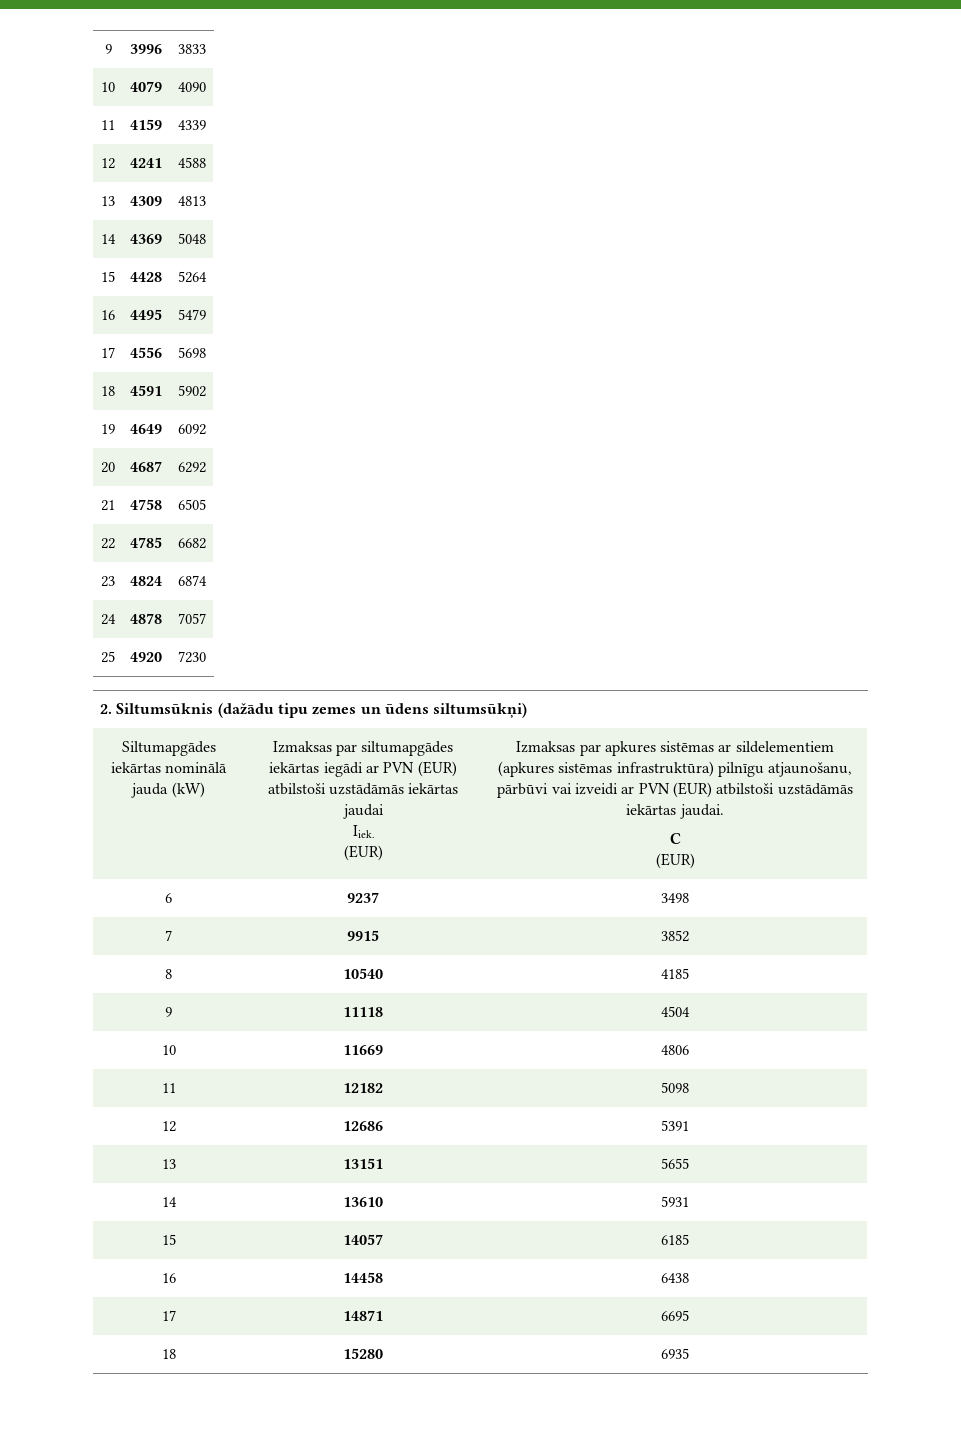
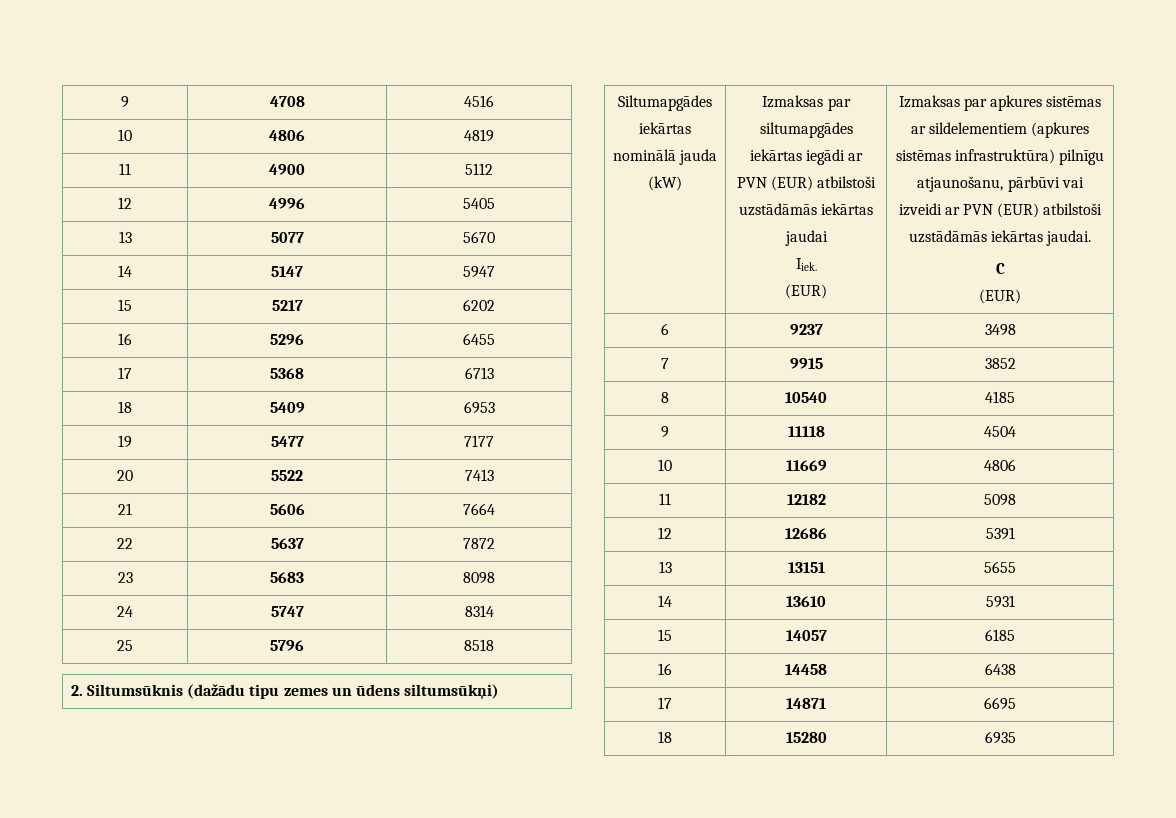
[104,44,112,54] [130,44,162,54] [177,44,206,54] [101,82,115,92] [130,81,162,92] [177,82,206,92] [101,120,115,130] [130,119,162,130] [177,120,206,130] [101,158,115,169] [130,158,162,168] [177,157,206,168] [101,196,115,206] [130,196,162,206] [177,196,206,206] [101,234,116,244] [130,234,162,244] [177,233,206,244] [101,271,115,282] [130,272,162,282] [177,271,207,283] [101,310,115,320] [130,309,162,320] [177,309,206,320] [101,347,115,358] [130,347,162,358] [177,347,206,358] [101,386,115,396] [130,385,162,396] [177,385,206,397] 9 | 3996 | 3833 // 10 | 4079 | 4090 // 11 | 4159 | 4339 // 12 | 4241 | 4588 // 13 | 4309 | 4813 // 14 | 4369 | 5048 // 15 | 4428 | 5264 // 16 | 4495 | 5479 // 17 | 4556 | 5698 // 18 | 4591 | 5902 -> [121,96,129,108] [269,96,305,107] [464,95,494,107] [118,129,132,141] [269,130,305,141] [464,129,494,142] [119,163,131,175] [269,164,305,175] [465,163,493,175] [118,197,132,209] [269,198,305,209] [463,198,495,209] [118,231,132,243] [270,232,304,243] [463,231,495,243] [118,265,132,277] [271,266,303,277] [463,266,495,278] [118,299,132,311] [271,300,303,311] [463,299,495,311] [118,333,132,345] [270,334,304,345] [463,333,495,345] [118,367,132,379] [270,368,304,379] [464,367,494,379] [118,401,132,413] [269,402,305,413] [463,401,495,414] 9 | 4708 | 4516 // 10 | 4806 | 4819 // 11 | 4900 | 5112 // 12 | 4996 | 5405 // 13 | 5077 | 5670 // 14 | 5147 | 5947 // 15 | 5217 | 6202 // 16 | 5296 | 6455 // 17 | 5368 | 6713 // 18 | 5409 | 6953
[130,424,162,434] [177,424,206,435] 4649 | 6092 -> [270,436,304,447] [464,435,494,447] 5477 | 7177
[130,461,162,472] [177,462,206,473] 4687 | 6292 -> [271,470,303,481] [464,469,494,481] 5522 | 7413
[130,499,162,510] [177,499,206,510] 4758 | 6505 -> [269,504,305,515] [463,503,495,515] 5606 | 7664
[130,537,162,548] [177,538,206,549] 4785 | 6682 -> [270,538,304,549] [463,538,495,549] 5637 | 7872
[130,576,162,586] [177,575,207,586] 4824 | 6874 -> [270,572,304,583] [463,572,495,584] 5683 | 8098
[130,613,162,624] [177,613,206,624] 4878 | 7057 -> [270,606,304,617] [464,605,494,617] 5747 | 8314
[130,652,162,662] [177,651,206,663] 4920 | 7230 -> [270,640,304,651] [464,639,494,651] 5796 | 8518

